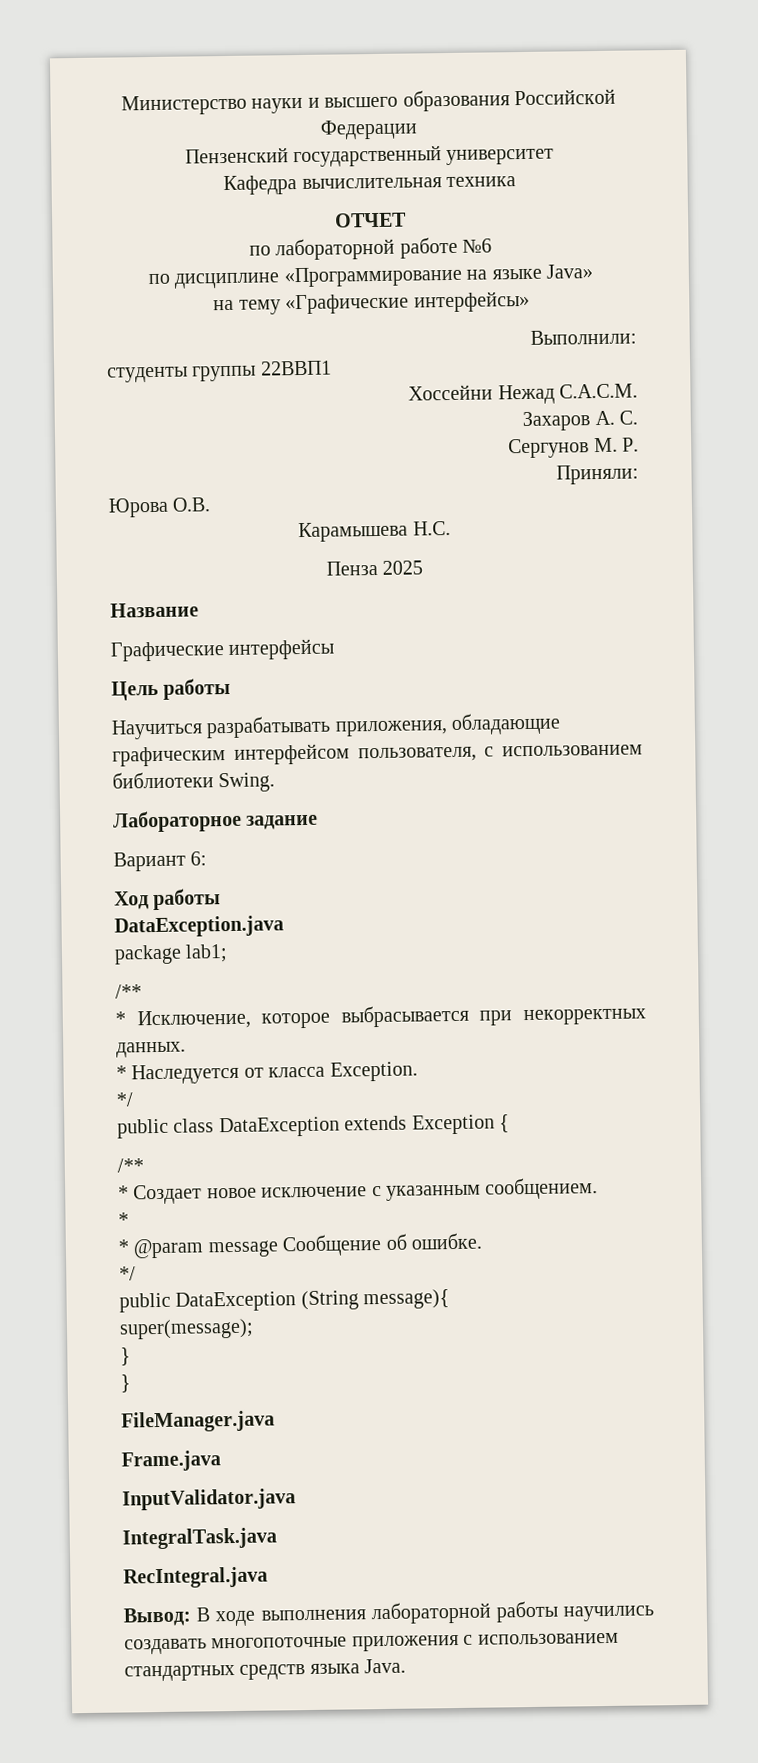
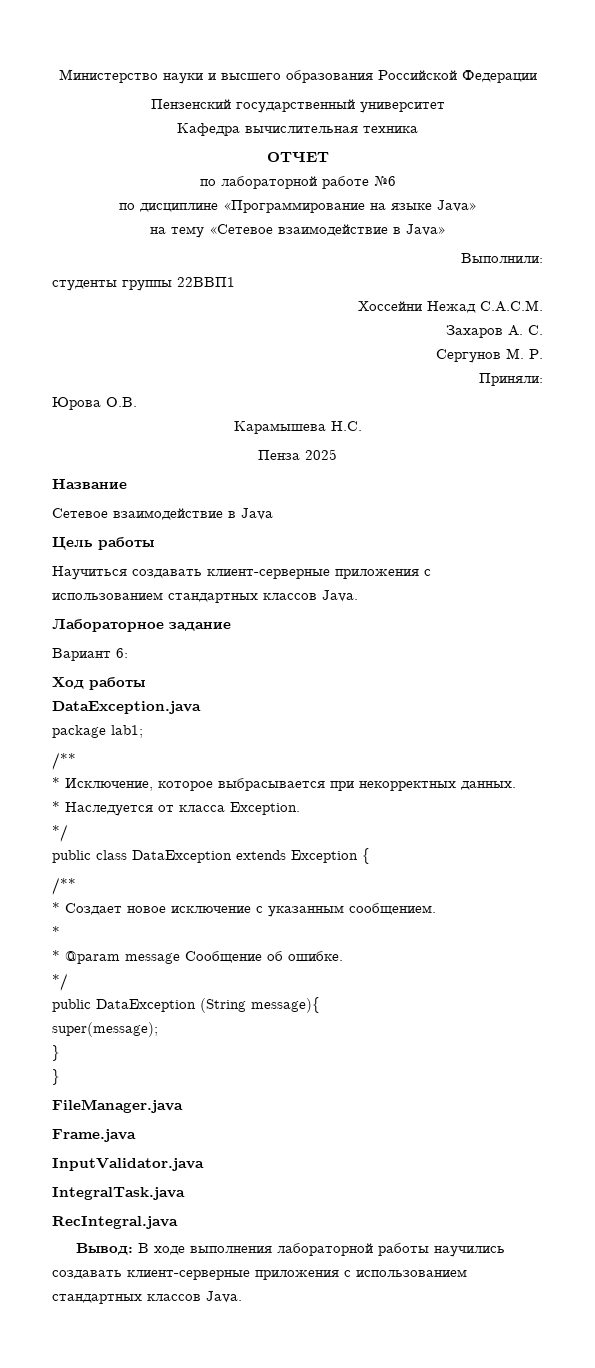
[285,290,530,315] «Графические интерфейсы» -> [208,224,446,236] «Сетевое взаимодействие в Java»
[110,638,336,662] Графические интерфейсы -> [52,508,273,520] Сетевое взаимодействие в Java
[206,712,562,739] [112,743,643,767] [112,771,276,793] разрабатывать приложения, обладающие графическим интерфейсом пользователя, с использованием библиотеки Swing. -> [132,569,431,579] [52,590,358,603] создавать клиент-серверные приложения c использованием стандартных классов Java.
[211,1632,619,1652] [124,1663,360,1682] многопоточные приложения c использованием стандартных средств языка -> [127,1269,467,1280] [52,1294,201,1304] клиент-серверные приложения c использованием стандартных классов

